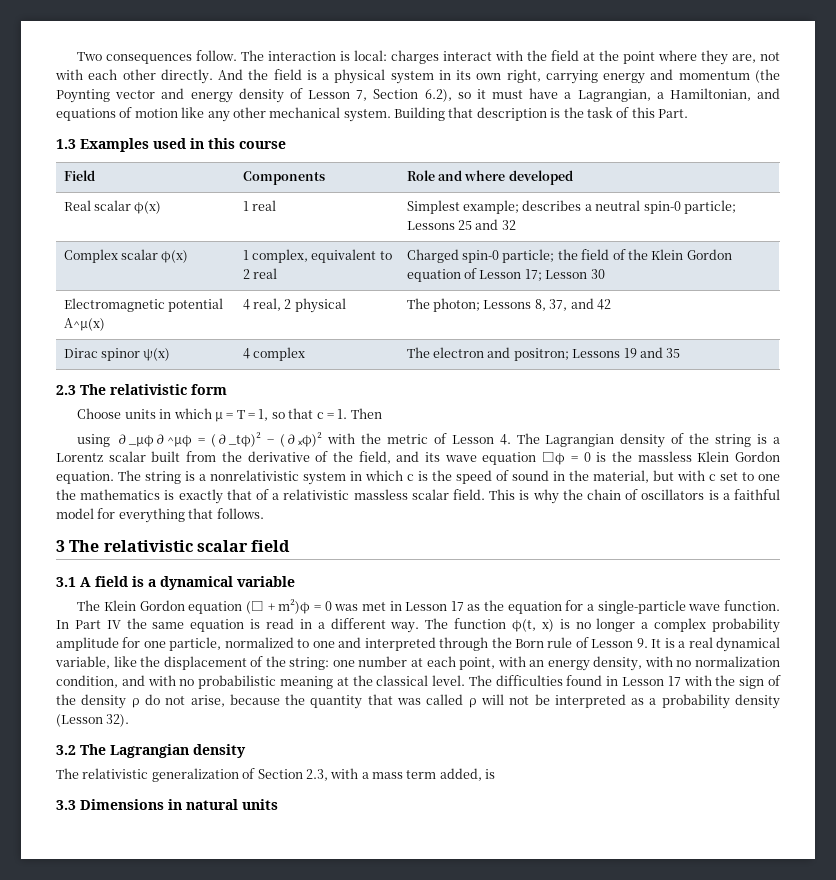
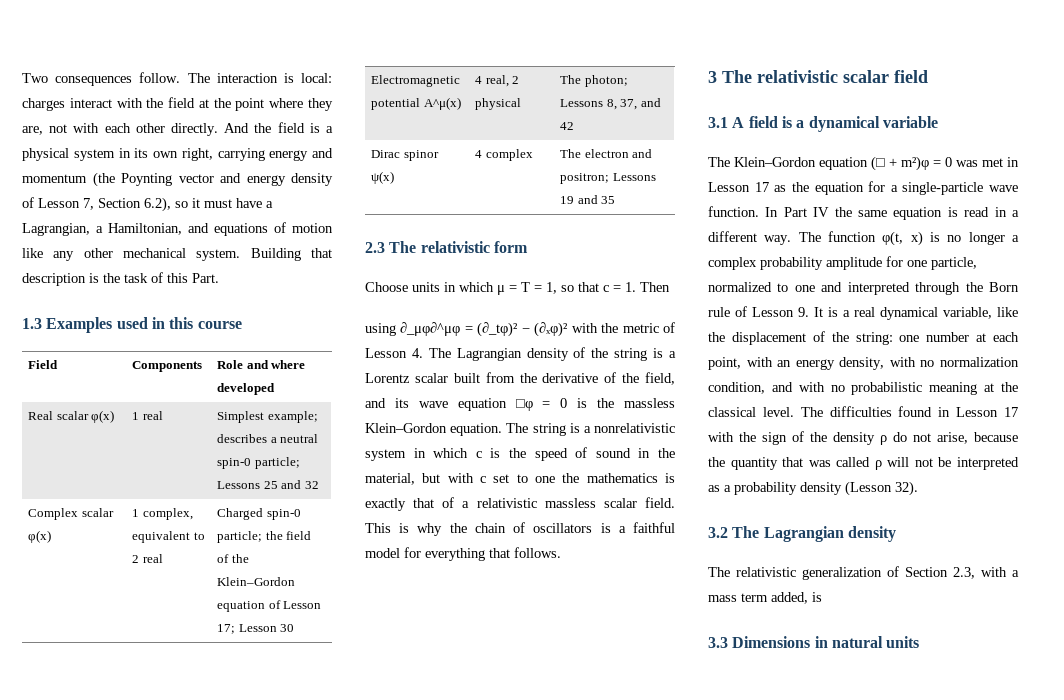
[651,249,732,260] Klein Gordon -> [217,577,296,586] Klein–Gordon
[697,451,781,462] Klein Gordon -> [365,423,447,433] Klein–Gordon
[104,600,185,611] Klein Gordon -> [734,157,816,167] Klein–Gordon

